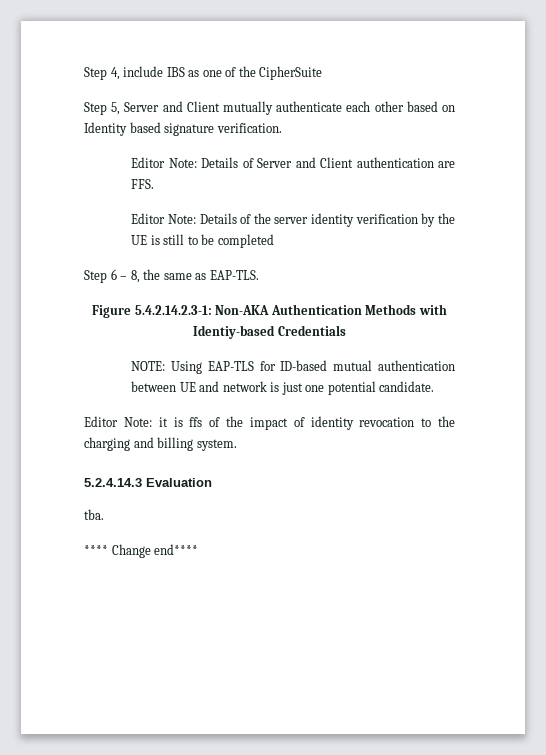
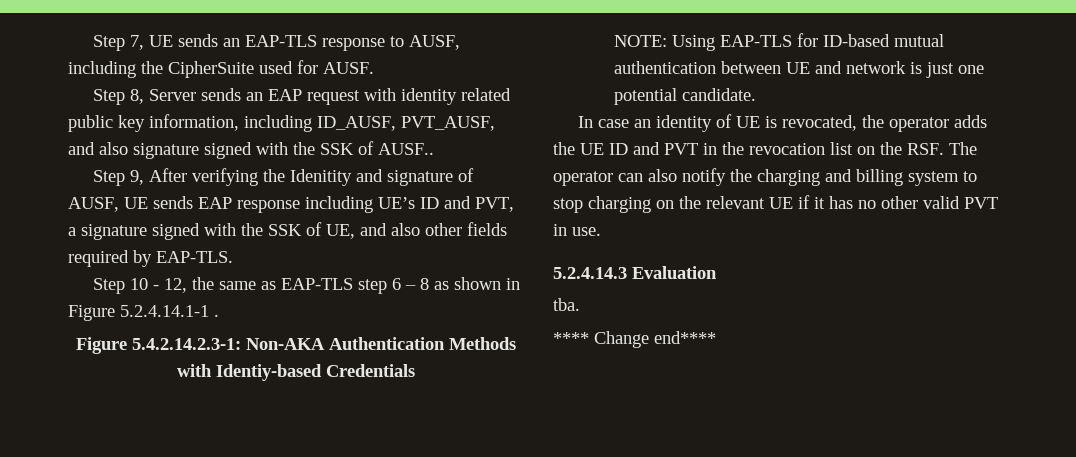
[84,66,323,80] [84,101,455,115] [84,122,282,136] [131,157,455,168] [131,179,155,189] [131,213,456,227] [131,234,274,248] [84,269,259,283] Step 4, include IBS as one of the CipherSuite // Step 5, Server and Client mutually authenticate each other based on Identity based signature verification. // Editor Note: Details of Server and Client authentication are FFS. // Editor Note: Details of the server identity verification by the UE is still to be completed // Step 6 – 8, the same as EAP-TLS. -> [92,34,460,51] [68,60,374,78] [92,88,511,105] [68,114,495,132] [68,141,434,159] [92,168,474,186] [68,196,514,213] [68,222,507,240] [68,250,233,267] [92,277,520,294] [68,305,219,321] Step 7, UE sends an EAP-TLS response to AUSF, including the CipherSuite used for AUSF. // Step 8, Server sends an EAP request with identity related public key information, including ID_AUSF, PVT_AUSF, and also signature signed with the SSK of AUSF.. // Step 9, After verifying the Idenitity and signature of AUSF, UE sends EAP response including UE’s ID and PVT, a signature signed with the SSK of UE, and also other fields required by EAP-TLS. // Step 10 - 12, the same as EAP-TLS step 6 – 8 as shown in Figure 5.2.4.14.1-1 .
[84,416,455,430] [84,437,237,451] Editor Note: it is ffs of the impact of identity revocation to the charging and billing system. -> [577,114,987,132] [553,142,977,155] [553,168,977,186] [553,195,998,213] [553,224,601,236] In case an identity of UE is revocated, the operator adds the UE ID and PVT in the revocation list on the RSF. The operator can also notify the charging and billing system to stop charging on the relevant UE if it has no other valid PVT in use.

